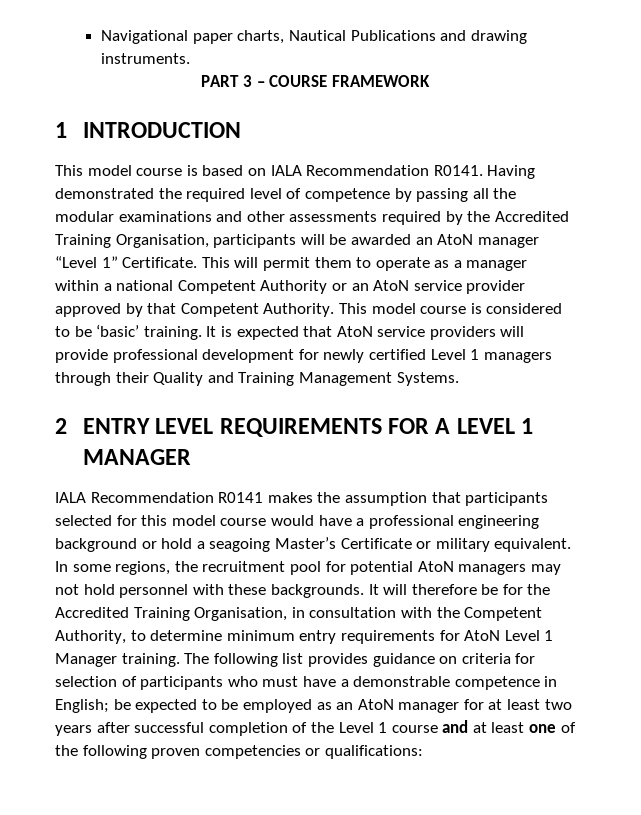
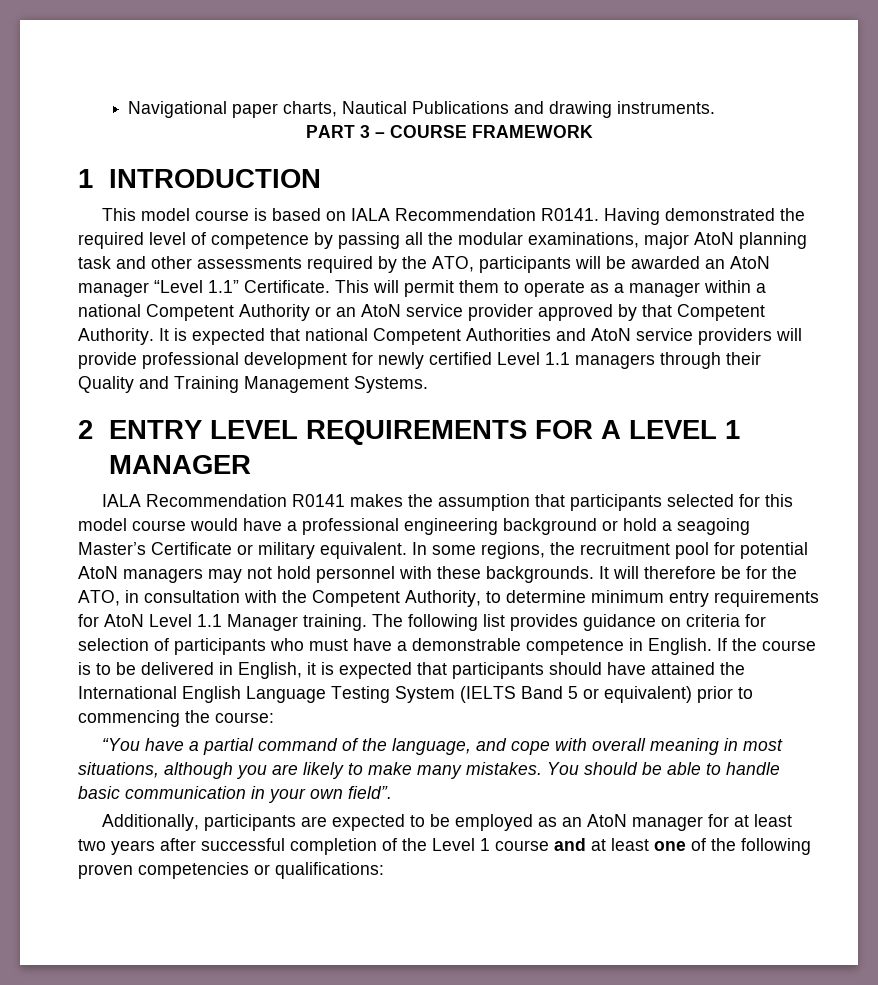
[118,211,212,222] examinations -> [528,232,807,249] [78,256,111,269] examinations, major AtoN planning task
[494,211,569,222] [55,234,209,248] Accredited Training Organisation, -> [432,256,474,272] ATO,
[101,256,118,268] 1” -> [208,280,239,293] 1.1”
[338,303,563,314] [55,324,333,340] This model course is considered to be ‘basic’ training. It is expected that -> [159,328,586,345] It is expected that national Competent Authorities and
[470,349,480,360] 1 -> [545,352,570,365] 1.1
[55,607,288,621] Accredited Training Organisation, -> [78,590,120,606] ATO,
[544,630,554,641] 1 -> [197,614,222,627] 1.1
[55,699,131,713] English; be -> [648,638,816,655] [78,662,745,679] [78,686,753,703] [78,710,274,727] [101,738,783,755] [78,762,780,779] [78,786,392,803] [101,814,327,831] English. If the course is to be delivered in English, it is expected that participants should have attained the International English Language Testing System (IELTS Band 5 or equivalent) prior to commencing the course: // “You have a partial command of the language, and cope with overall meaning in most situations, although you are likely to make many mistakes. You should be able to handle basic communication in your own field”. // Additionally, participants are

